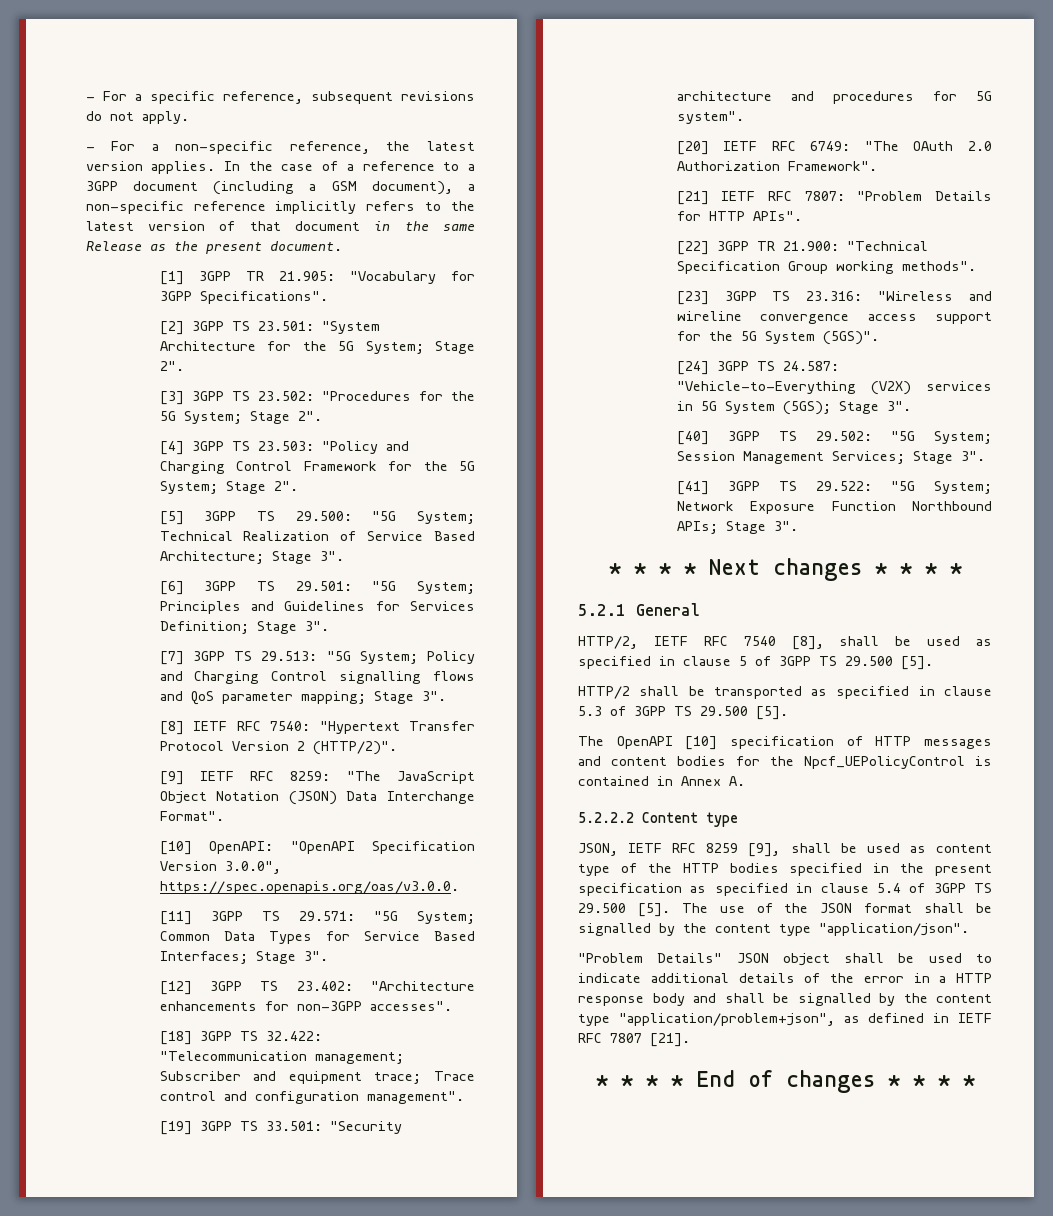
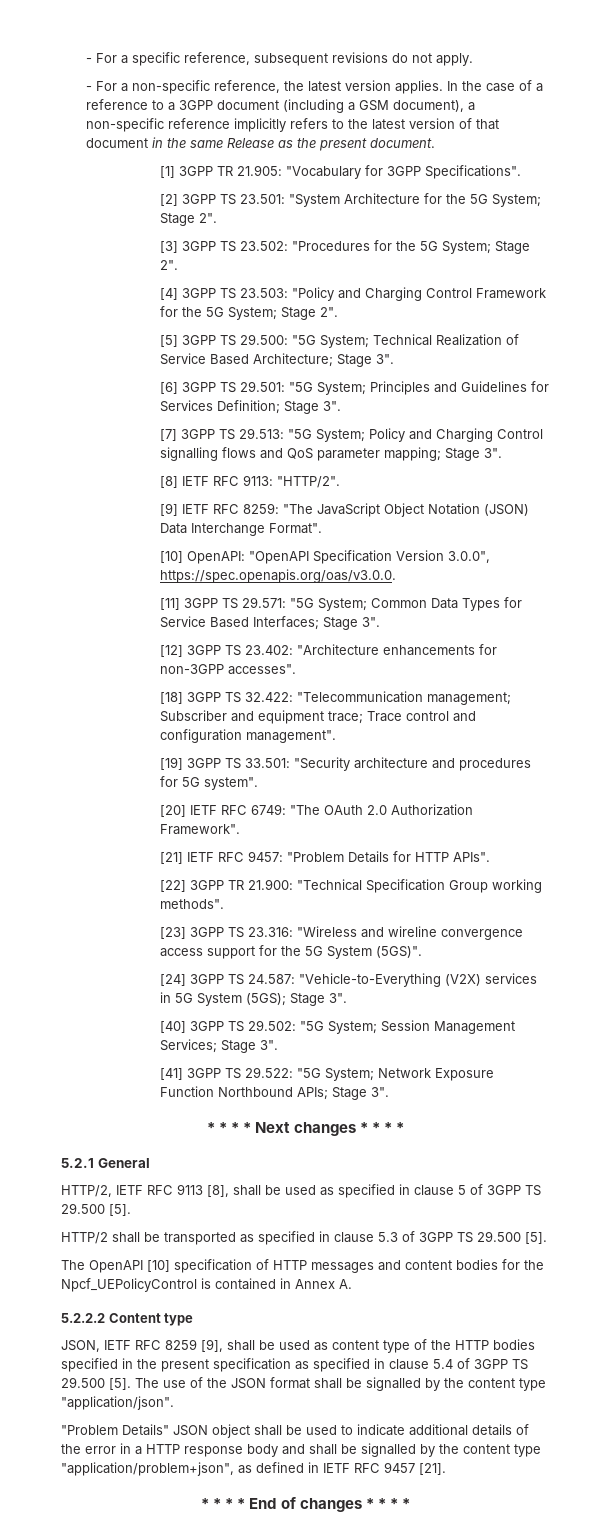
[270,721,475,734] [159,741,397,755] 7540: "Hypertext Transfer Protocol Version 2 (HTTP/2)". -> [243,475,341,488] 9113: "HTTP/2".
[804,191,845,201] 7807: -> [248,851,284,862] 9457:
[743,636,776,646] 7540 -> [177,1184,203,1195] 9113
[610,1033,642,1043] 7807 -> [384,1462,415,1473] 9457

